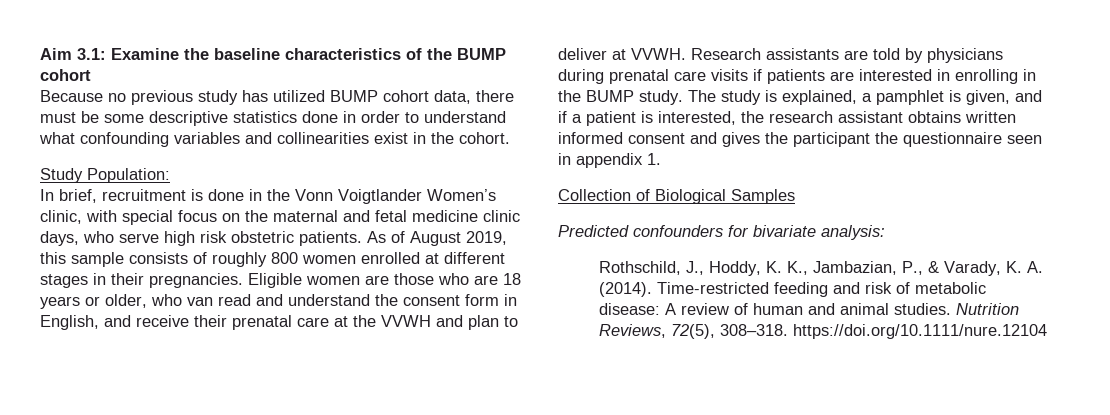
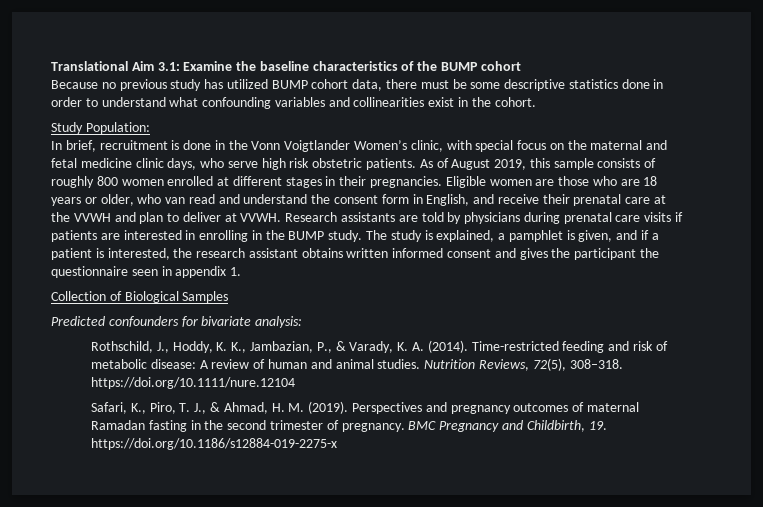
(40, 54) none -> [51,61,128,71] Translational
(1047, 331) none -> [91,401,639,414] [91,420,607,432] [91,438,338,450] // Safari, K., Piro, T. J., & Ahmad, H. M. (2019). Perspectives and pregnancy outcomes of maternal Ramadan fasting in the second trimester of pregnancy. BMC Pregnancy and Childbirth, 19. https://doi.org/10.1186/s12884-019-2275-x

